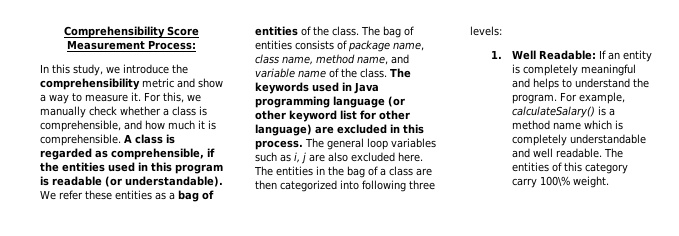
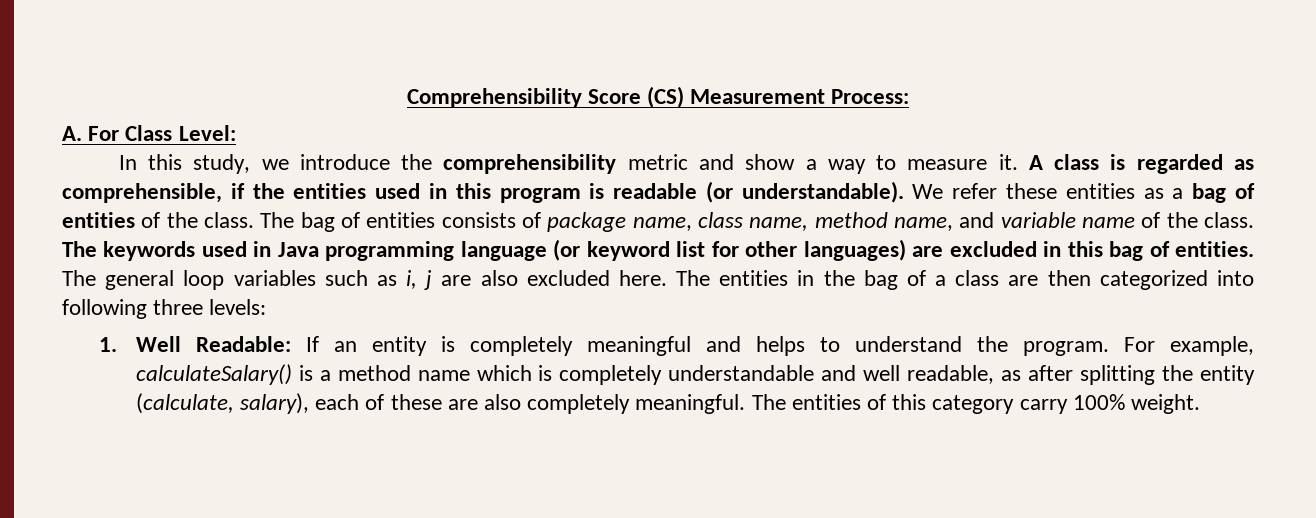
(199, 31) none -> [647,86,684,108] (CS)
(196, 45) none -> [62,125,236,141] // A. For Class Level:
[144,92,201,103] [40,106,207,118] [40,120,216,132] [40,134,121,146] For this, we manually check whether a class is comprehensible, and how much it is comprehensible. -> (1018, 162) none
[255,110,286,120] other -> (581, 250) none
[255,124,312,136] language) -> [803,239,906,261] languages)
[255,140,303,150] process. -> [1109,241,1254,261] bag of entities.
[555,148,602,158] readable. -> [907,365,1255,385] [135,393,746,414] readable, as after splitting the entity (calculate, salary), each of these are also completely meaningful.
[539,176,570,187] 100\% -> [1072,394,1125,410] 100%

